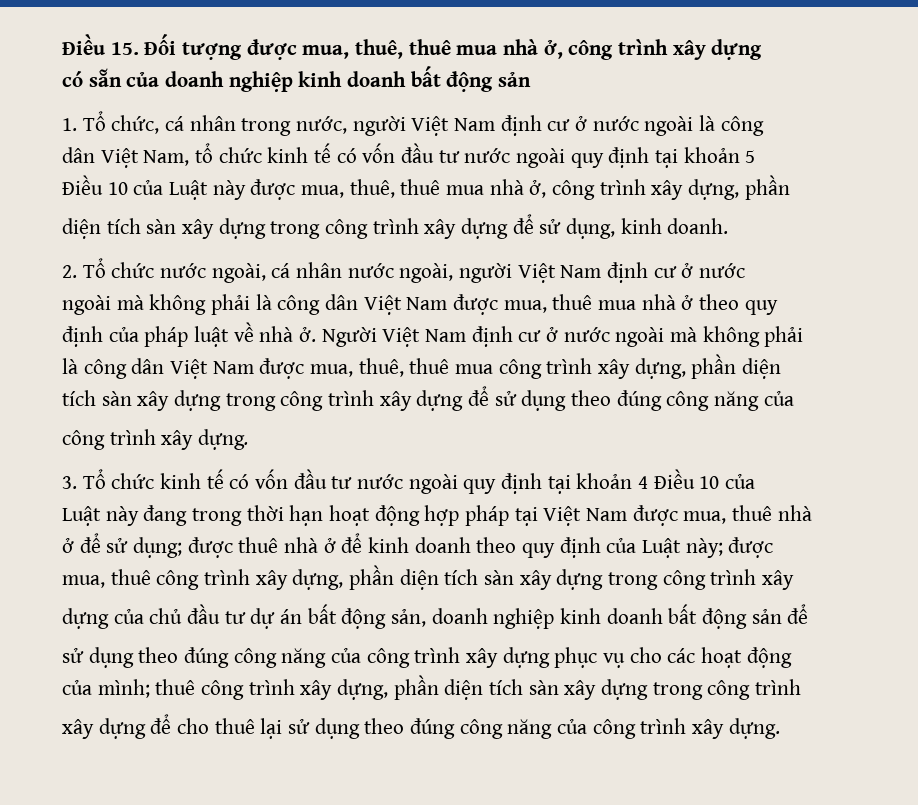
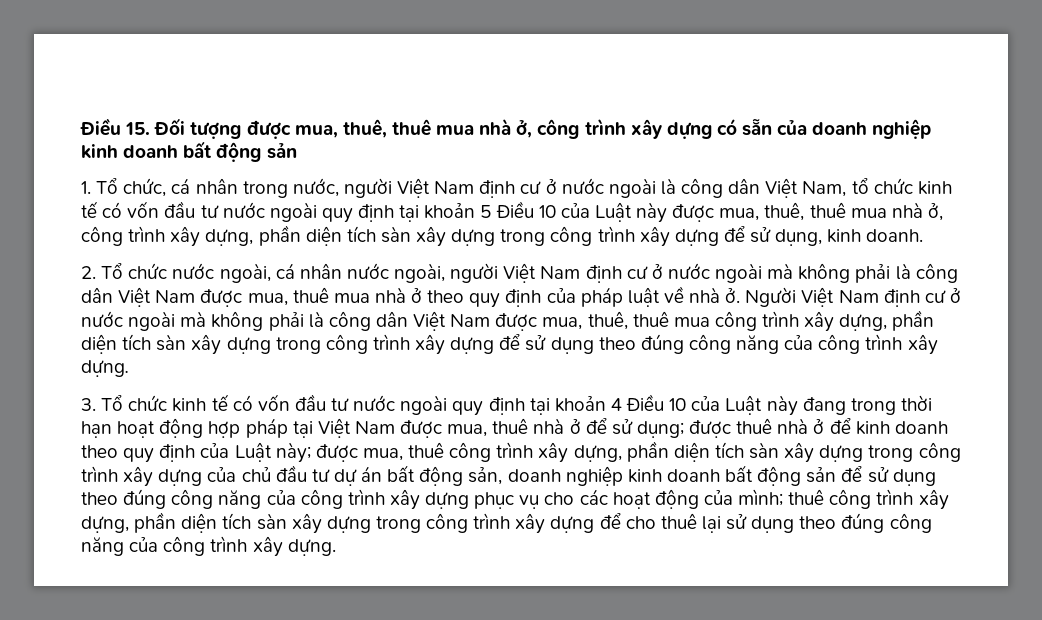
(763, 49) // -> (712, 130) none
(764, 126) // -> (724, 188) none
(756, 156) // -> (492, 211) none
(790, 187) // -> (301, 235) none
(746, 270) // -> (710, 271) none
(778, 307) // -> (501, 300) none
(804, 336) // -> (304, 321) none
(782, 368) // -> (117, 344) none
(794, 398) // -> (814, 342) none
(756, 481) // -> (721, 403) none
(812, 513) // -> (565, 426) none
(774, 547) // -> (358, 452) none
(795, 580) // -> (154, 476) none
(809, 614) // -> (863, 474) none
(792, 657) // -> (699, 499) none
(802, 687) // -> (511, 521) none

